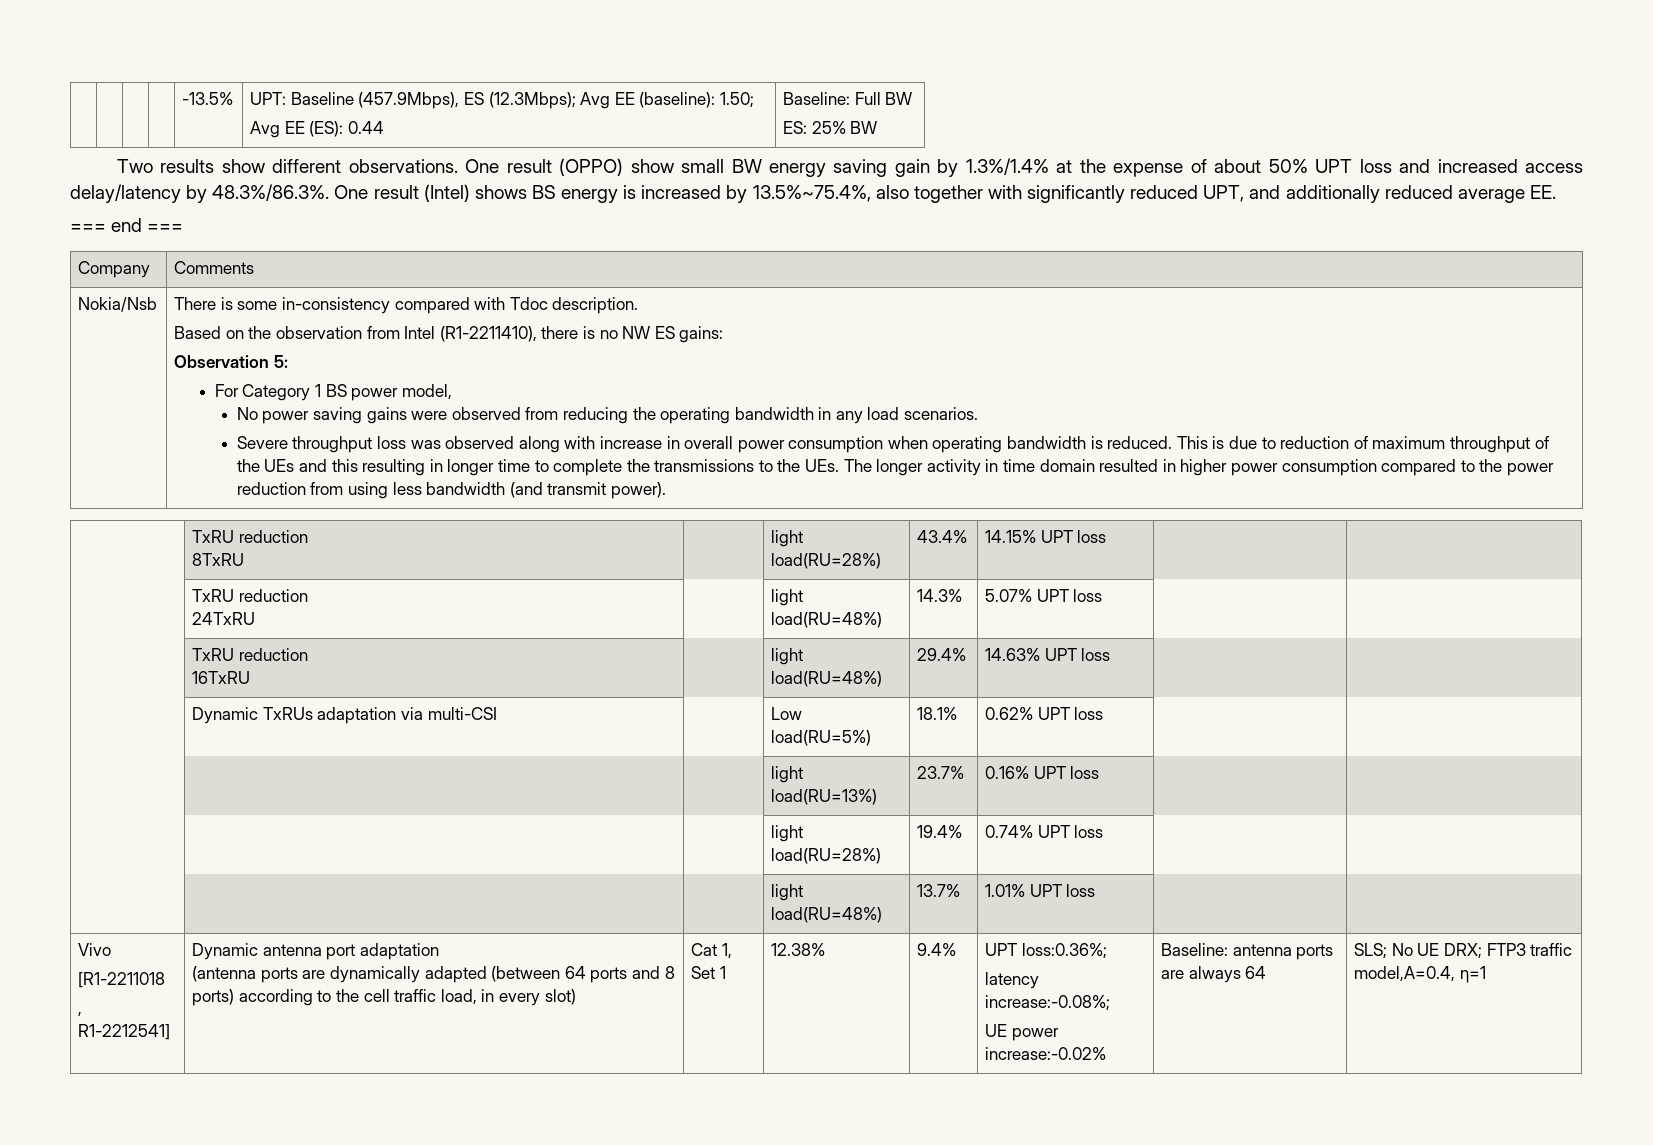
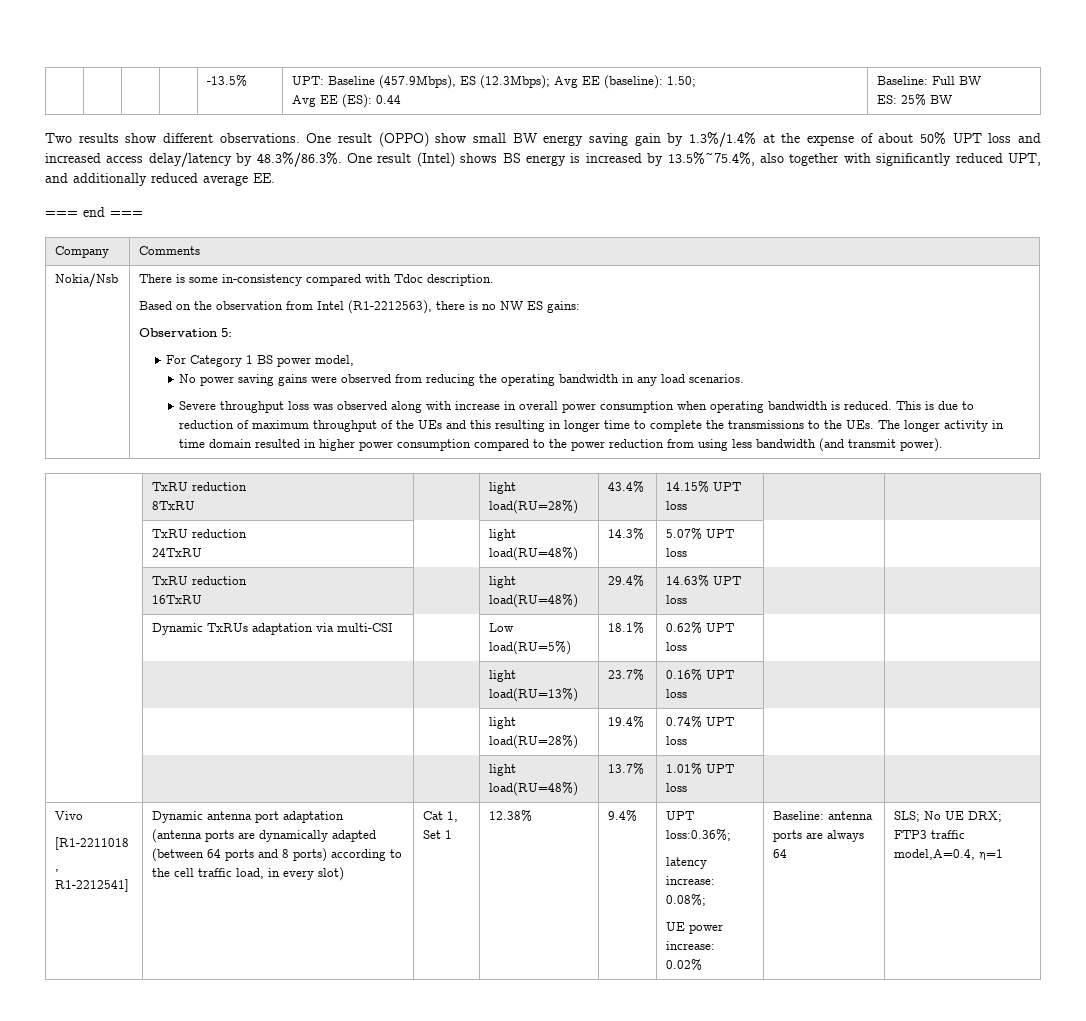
[439,326,537,342] (R1-2211410), -> [348,300,433,314] (R1-2212563),
[985,995,1111,1010] increase:-0.08%; -> [666,876,716,885] [666,894,707,906] increase: 0.08%;
[985,1047,1107,1060] increase:-0.02% -> [666,941,716,950] [666,959,703,971] increase: 0.02%

